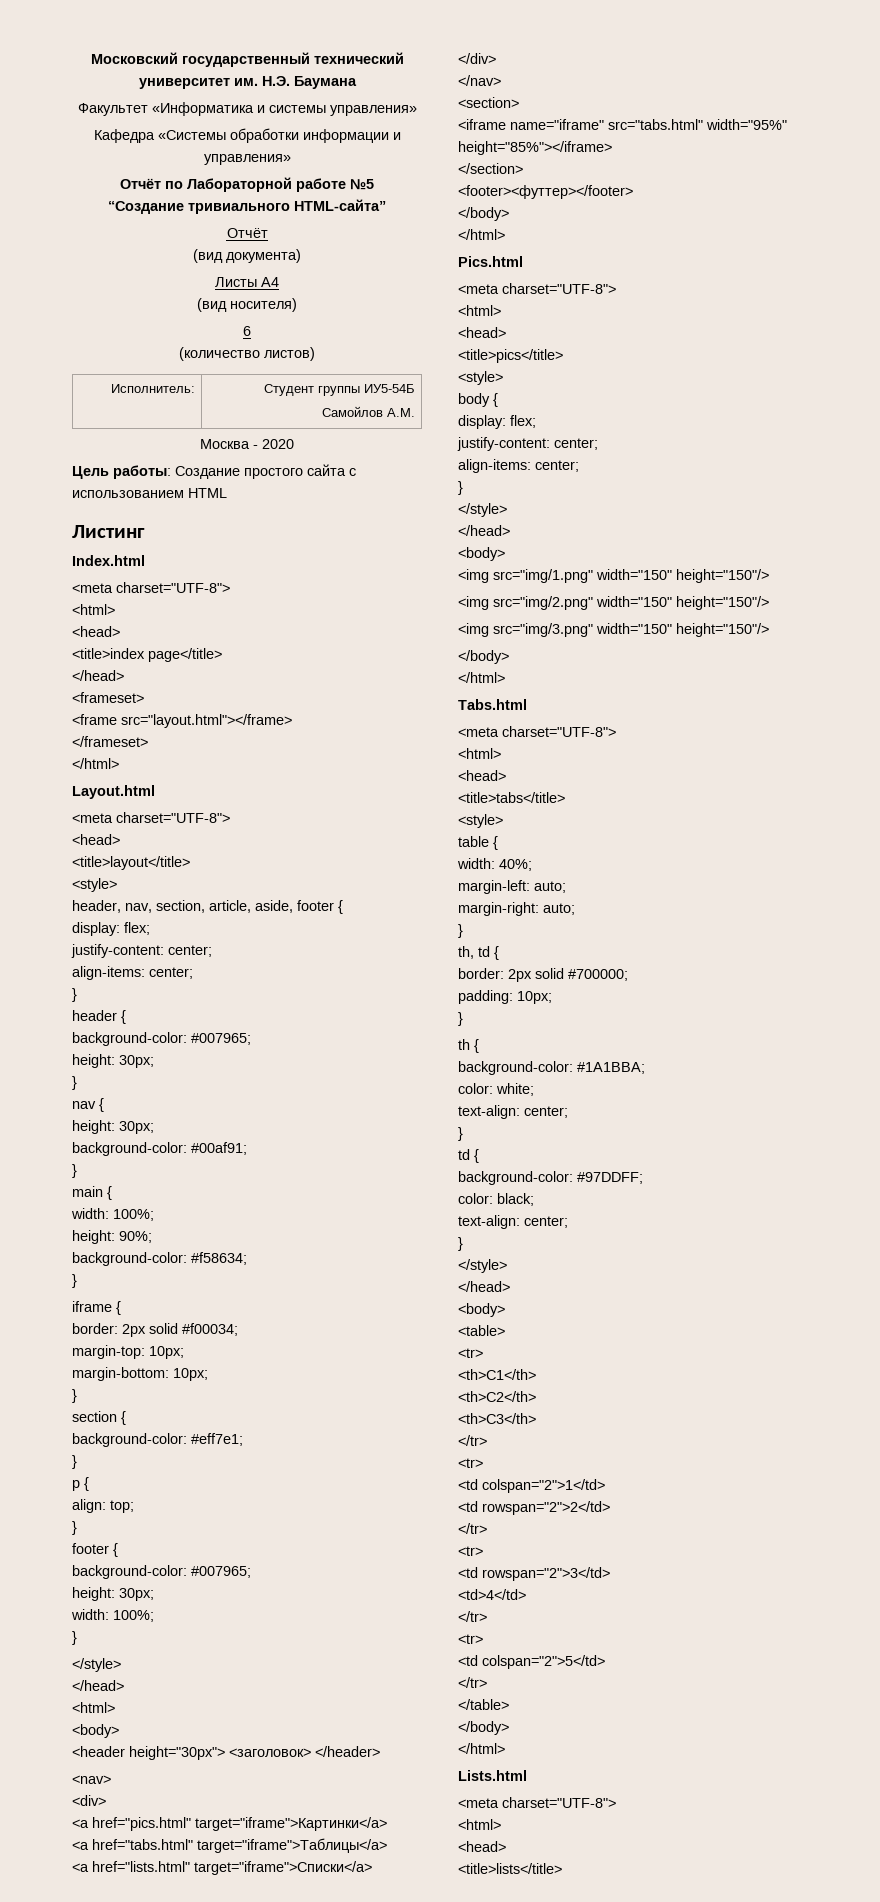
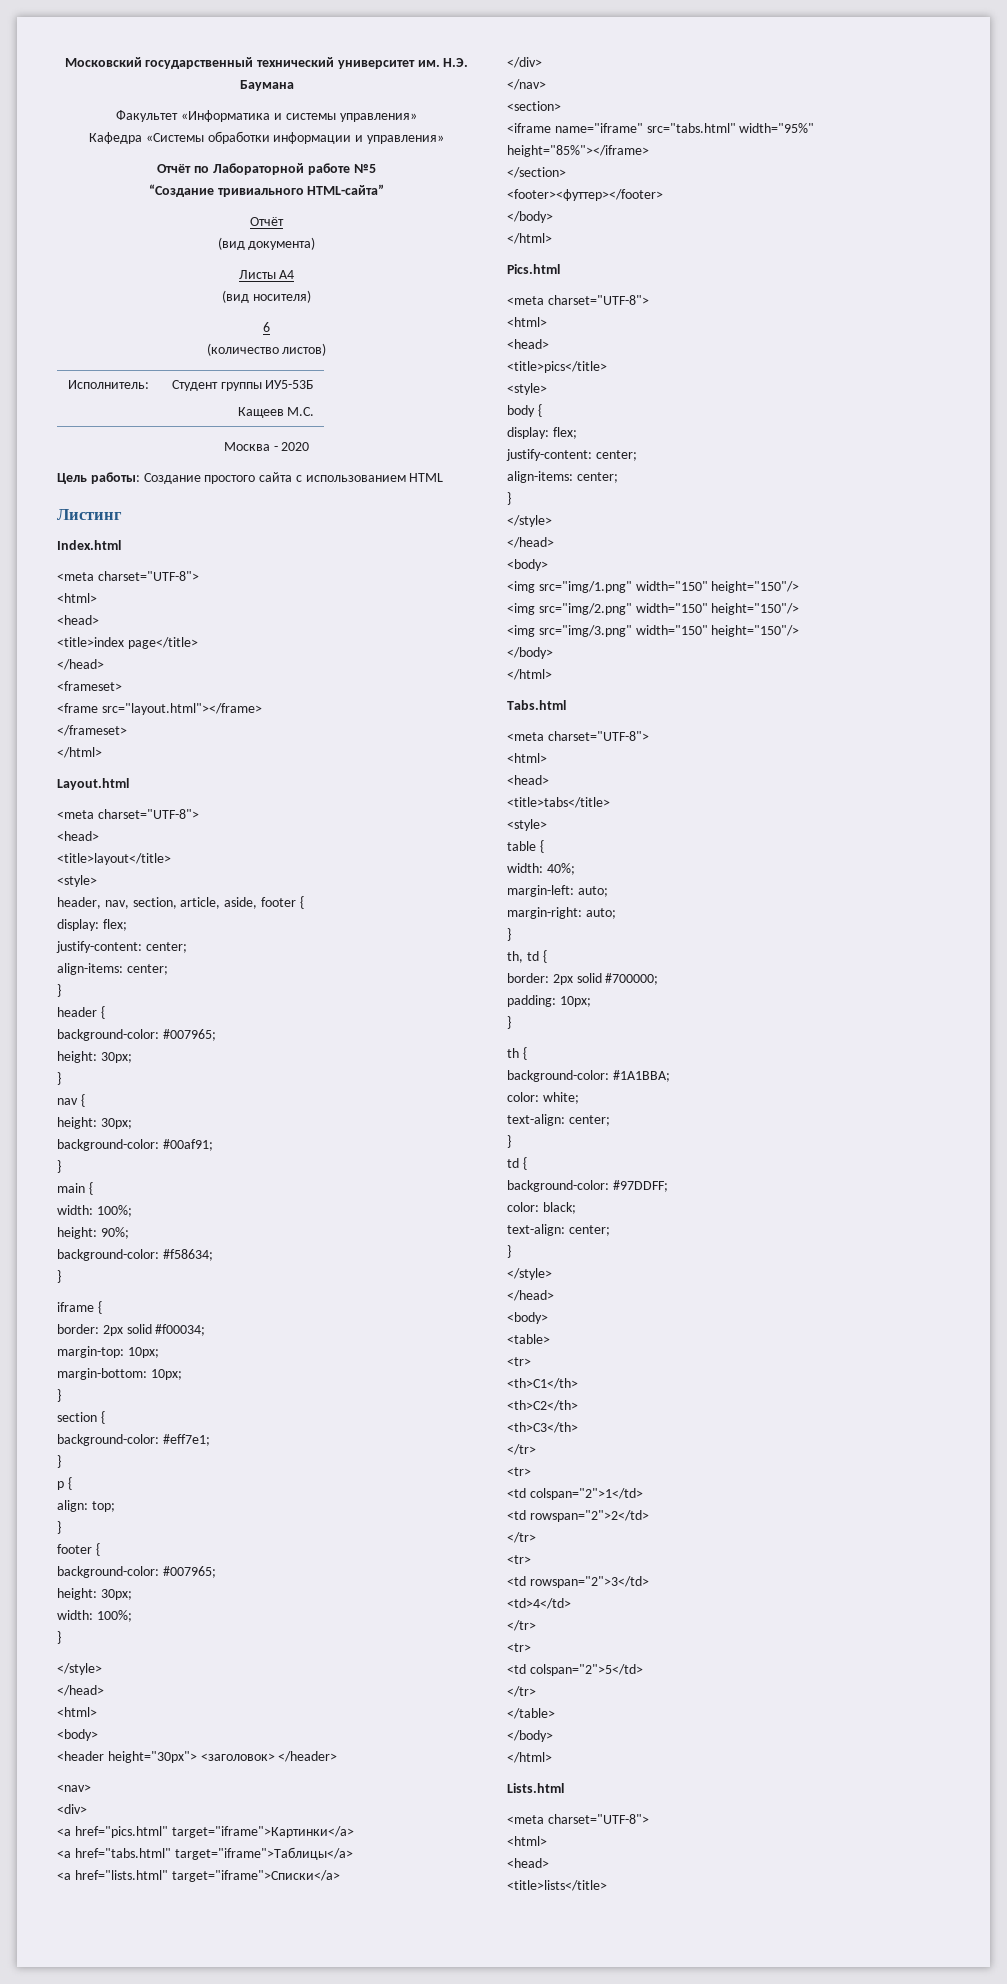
[364,384,416,393] [322,406,416,417] ИУ5-54Б // Самойлов А.М. -> [265,380,315,389] [237,407,315,418] ИУ5-53Б // Кащеев М.С.

